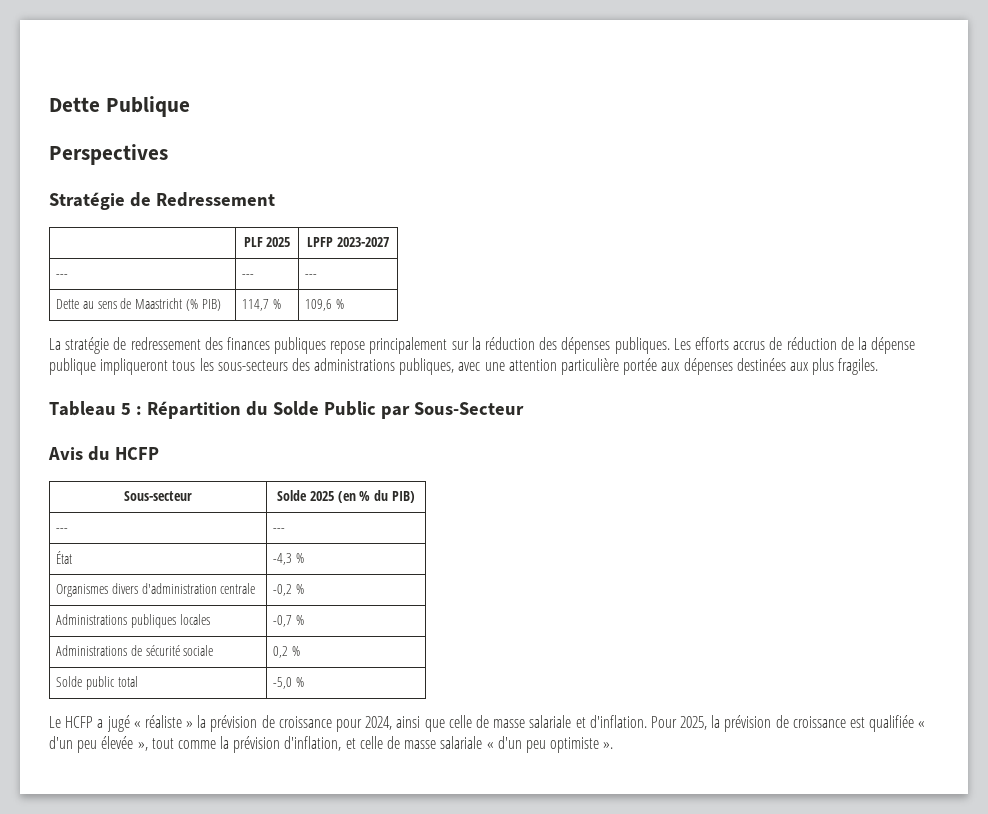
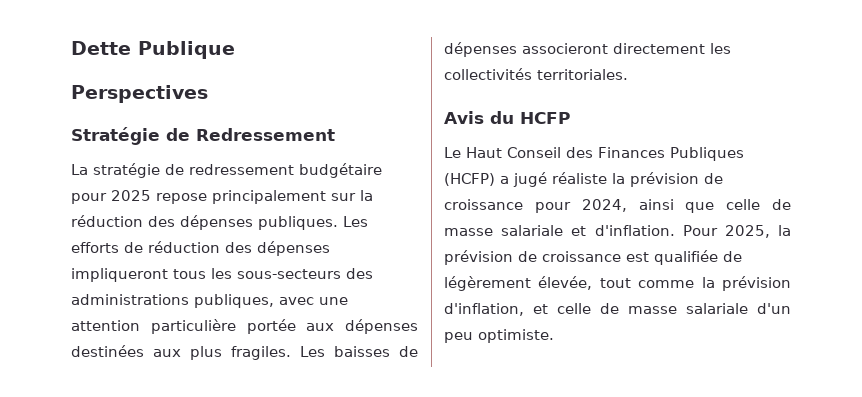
[243,237,291,247] [307,237,389,247] [56,274,69,278] [242,274,255,278] [305,274,318,278] [56,298,221,311] [242,299,281,311] [305,299,344,311] // | PLF 2025 | LPFP 2023-2027 // --- | --- | --- // Dette au sens de Maastricht (% PIB) | 114,7 % | 109,6 % -> (335, 134) none
[204,337,327,354] des finances publiques -> [299,163,382,178] [71,190,151,204] budgétaire pour 2025
[733,341,766,350] accrus -> (119, 247) none
[840,337,916,354] [49,358,96,375] de la dépense publique -> [225,241,330,256] des dépenses
[49,401,524,419] [48,446,159,461] [124,491,192,501] [277,490,415,503] [56,528,69,532] [273,528,286,532] [56,551,73,564] [273,553,304,565] [56,583,256,597] [273,584,304,596] [56,614,210,628] [273,615,304,627] [56,645,214,656] [273,646,300,658] [56,676,138,690] [273,677,304,689] [49,715,194,732] // Tableau 5 : Répartition du Solde Public par Sous-Secteur // Avis du HCFP // Sous-secteur | Solde 2025 (en % du PIB) // --- | --- // État | -4,3 % // Organismes divers d'administration centrale | -0,2 % // Administrations publiques locales | -0,7 % // Administrations de sécurité sociale | 0,2 % // Solde public total | -5,0 % // Le HCFP a jugé « réaliste » -> [300,346,418,357] [444,42,731,57] [444,68,628,80] [444,111,570,124] [444,147,744,161] [444,172,607,187] Les baisses de dépenses associeront directement les collectivités territoriales. // Avis du HCFP // Le Haut Conseil des Finances Publiques (HCFP) a jugé réaliste
[918,721,926,728] [49,736,148,753] « d'un peu élevée », -> [723,251,742,262] [444,276,593,291] de légèrement élevée,
[486,736,614,753] « d'un peu optimiste ». -> [757,303,791,314] [444,329,554,343] d'un peu optimiste.

